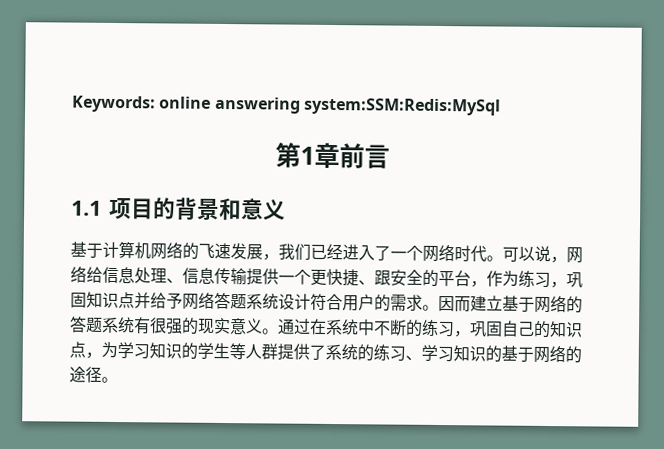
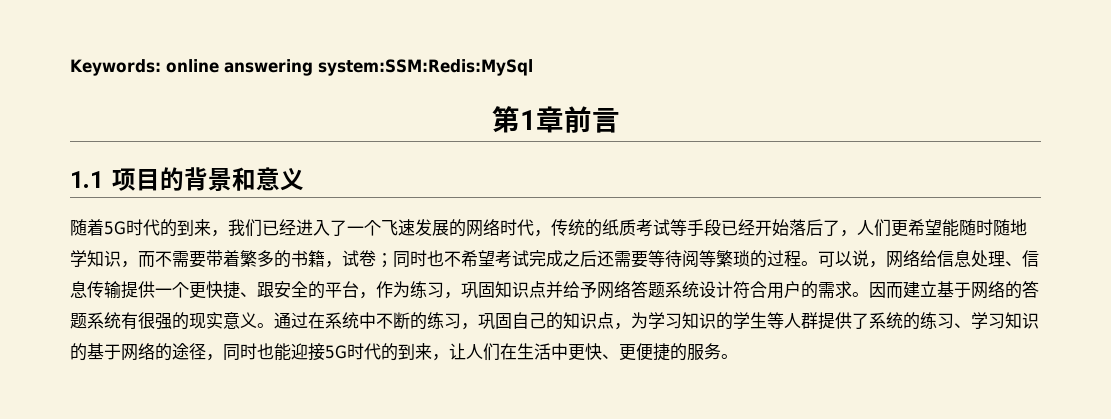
[70,241,263,260] 基于计算机网络的飞速发展 -> [70,219,211,237] 随着5G时代的到来
[422,243,487,263] 网络时代 -> [381,219,1027,237] [70,250,801,268] 飞速发展的网络时代，传统的纸质考试等手段已经开始落后了，人们更希望能随时随地学知识，而不需要带着繁多的书籍，试卷；同时也不希望考试完成之后还需要等待阅等繁琐的过程
(102, 374) none -> [206,343,721,361] ，同时也能迎接5G时代的到来，让人们在生活中更快、更便捷的服务

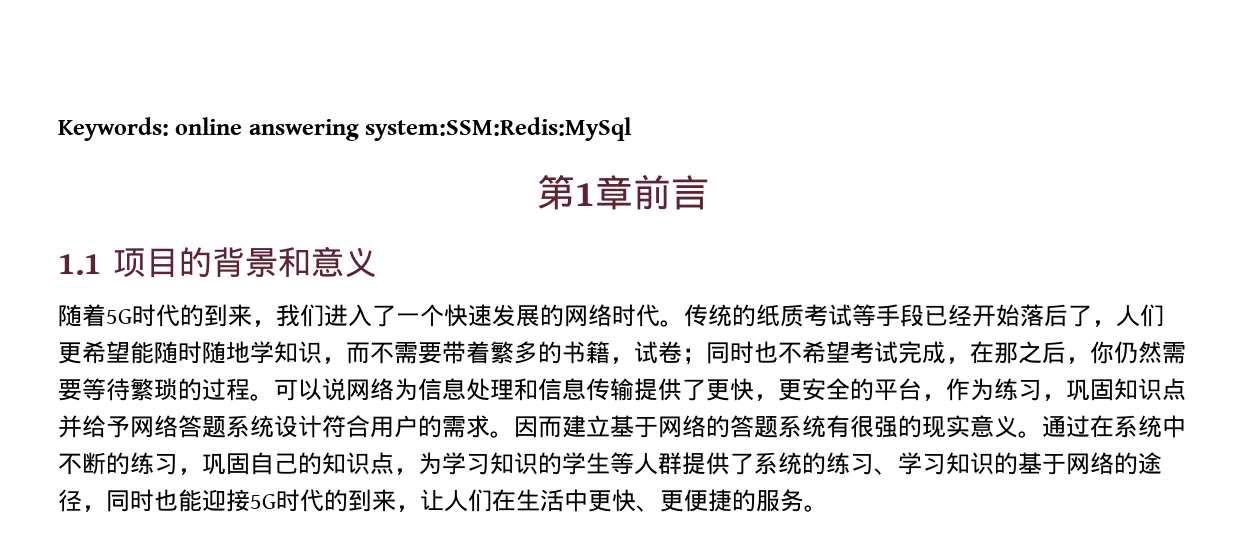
[262,219,296,236] 已经 -> (324, 315) none
[381,220,398,236] 飞 -> [444,304,468,327] 快
[534,230,551,237] ， -> [660,320,684,327] 。
[563,250,614,267] 之后还 -> [946,341,1162,364] ，在那之后，你仍然
[682,250,716,267] 阅等 -> (130, 389) none
[869,250,937,268] ，网络给 -> [346,378,418,401] 网络为
[1005,261,1022,266] 、 -> [514,378,538,401] 和
[155,281,274,299] 一个更快捷、跟 -> [682,378,802,401] 了更快，更

